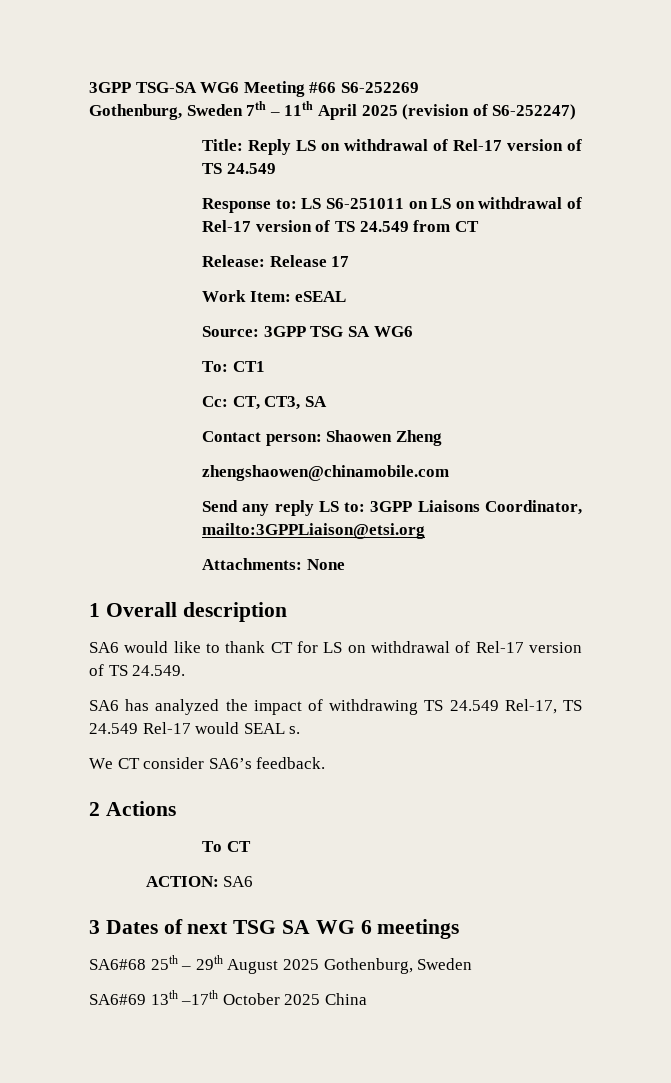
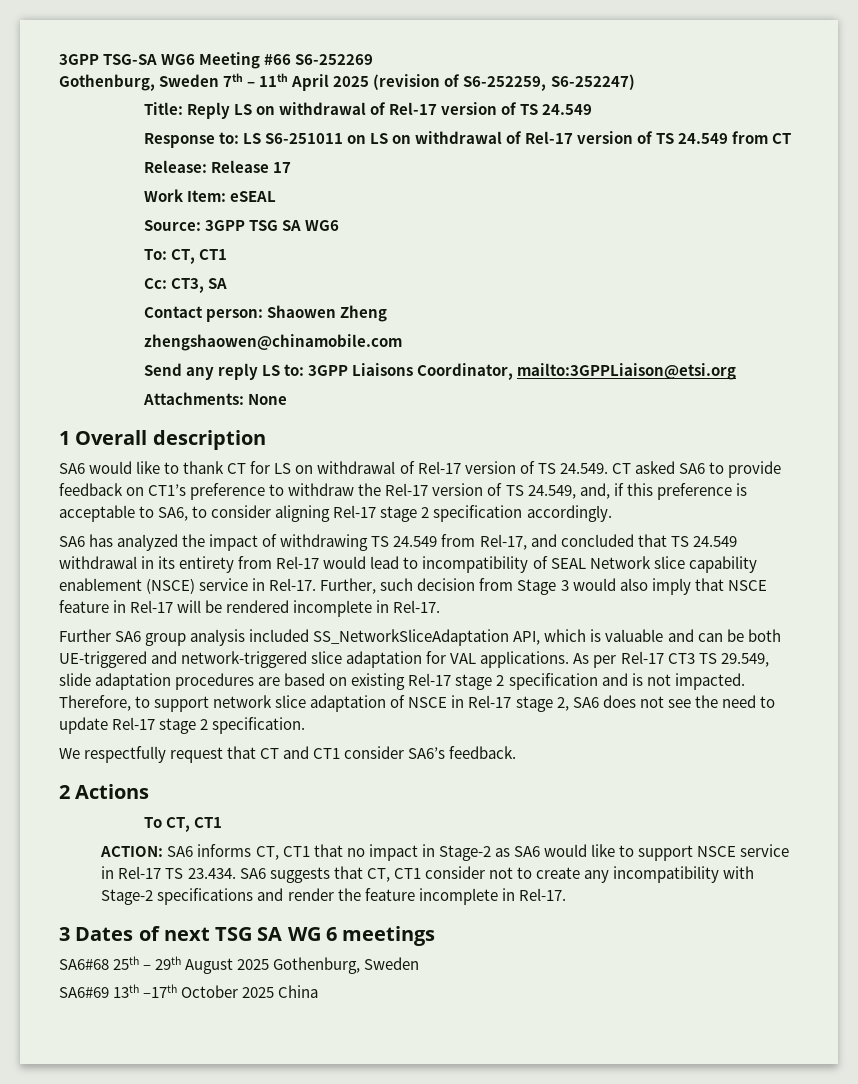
(488, 110) none -> [463,76,547,91] S6-252259,
(229, 366) none -> [170,249,195,264] CT,
[232,396,260,410] CT, -> (167, 283) none
(186, 670) none -> [611,461,781,478] [59,483,747,500] [59,505,612,522] CT asked SA6 to provide feedback on CT1’s preference to withdraw the Rel-17 version of TS 24.549, and, if this preference is acceptable to SA6, to consider aligning Rel-17 stage 2 specification accordingly.
[504,699,582,714] [89,722,301,734] [89,758,140,769] Rel-17, TS 24.549 Rel-17 would SEAL s. // We CT -> [441,534,737,550] [59,556,757,573] [59,578,767,595] [59,600,441,617] [59,629,781,646] [59,651,769,668] [59,673,745,690] [59,695,775,712] [59,717,306,734] [59,746,341,763] from Rel-17, and concluded that TS 24.549 withdrawal in its entirety from Rel-17 would lead to incompatibility of SEAL Network slice capability enablement (NSCE) service in Rel-17. Further, such decision from Stage 3 would also imply that NSCE feature in Rel-17 will be rendered incomplete in Rel-17. // Further SA6 group analysis included SS_NetworkSliceAdaptation API, which is valuable and can be both UE-triggered and network-triggered slice adaptation for VAL applications. As per Rel-17 CT3 TS 29.549, slide adaptation procedures are based on existing Rel-17 stage 2 specification and is not impacted. Therefore, to support network slice adaptation of NSCE in Rel-17 stage 2, SA6 does not see the need to update Rel-17 stage 2 specification. // We respectfully request that CT and CT1
[226,841,251,852] CT -> [165,817,222,832] CT, CT1
(254, 881) none -> [197,844,790,861] [101,866,755,883] [101,888,566,905] informs CT, CT1 that no impact in Stage-2 as SA6 would like to support NSCE service in Rel-17 TS 23.434. SA6 suggests that CT, CT1 consider not to create any incompatibility with Stage-2 specifications and render the feature incomplete in Rel-17.

